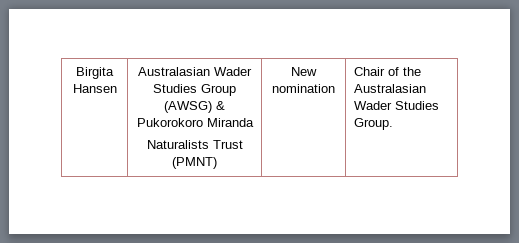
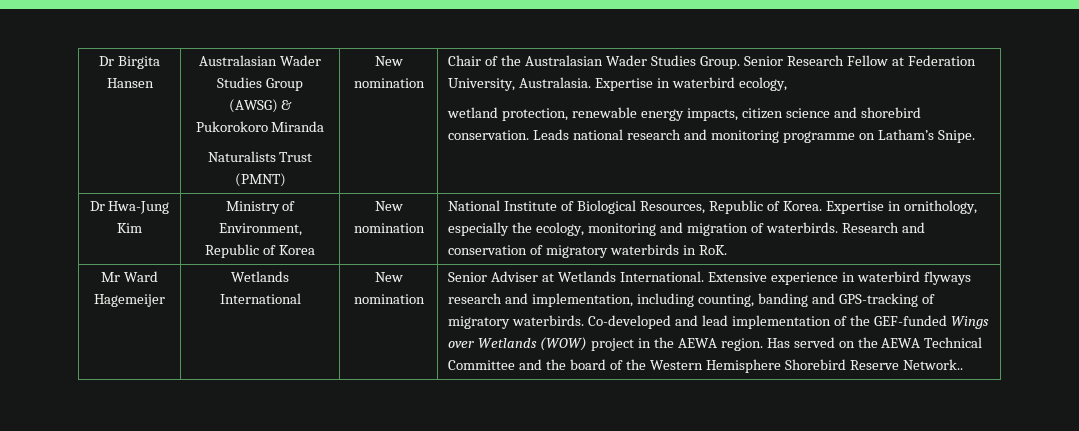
(76, 73) none -> [99,56,115,66] Dr
(393, 124) none -> [743,55,976,66] [448,77,788,91] [447,107,921,121] [448,129,975,143] [89,201,170,214] [117,223,142,233] [225,201,296,214] [218,223,302,236] [205,244,315,258] [374,201,403,211] [353,223,425,233] [448,200,977,214] [448,222,925,236] [448,244,728,258] [101,271,158,282] [94,294,165,307] [231,271,289,282] [219,293,301,304] [374,272,403,282] [353,294,425,304] [448,271,971,285] [448,293,935,307] [448,315,989,329] [448,337,983,351] [448,359,963,373] Senior Research Fellow at Federation University, Australasia. Expertise in waterbird ecology, // wetland protection, renewable energy impacts, citizen science and shorebird conservation. Leads national research and monitoring programme on Latham’s Snipe. // Dr Hwa-Jung Kim | Ministry of Environment, Republic of Korea | New nomination | National Institute of Biological Resources, Republic of Korea. Expertise in ornithology, especially the ecology, monitoring and migration of waterbirds. Research and conservation of migratory waterbirds in RoK. // Mr Ward Hagemeijer | Wetlands International | New nomination | Senior Adviser at Wetlands International. Extensive experience in waterbird flyways research and implementation, including counting, banding and GPS-tracking of migratory waterbirds. Co-developed and lead implementation of the GEF-funded Wings over Wetlands (WOW) project in the AEWA region. Has served on the AEWA Technical Committee and the board of the Western Hemisphere Shorebird Reserve Network..

